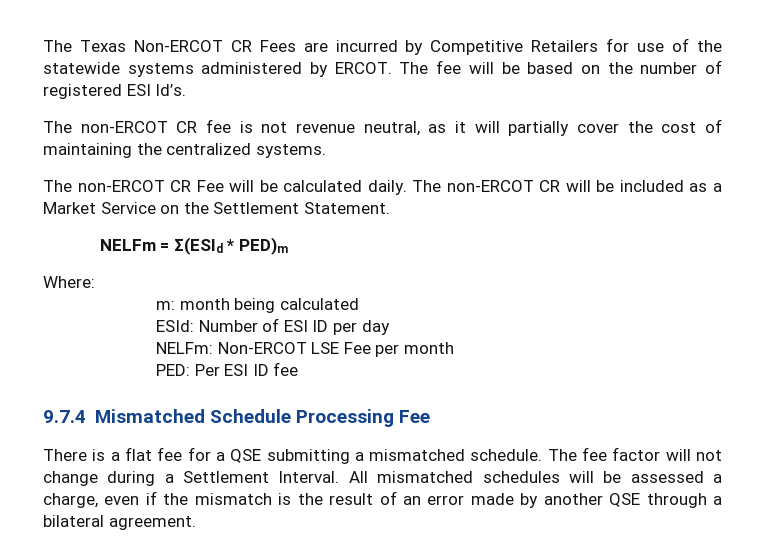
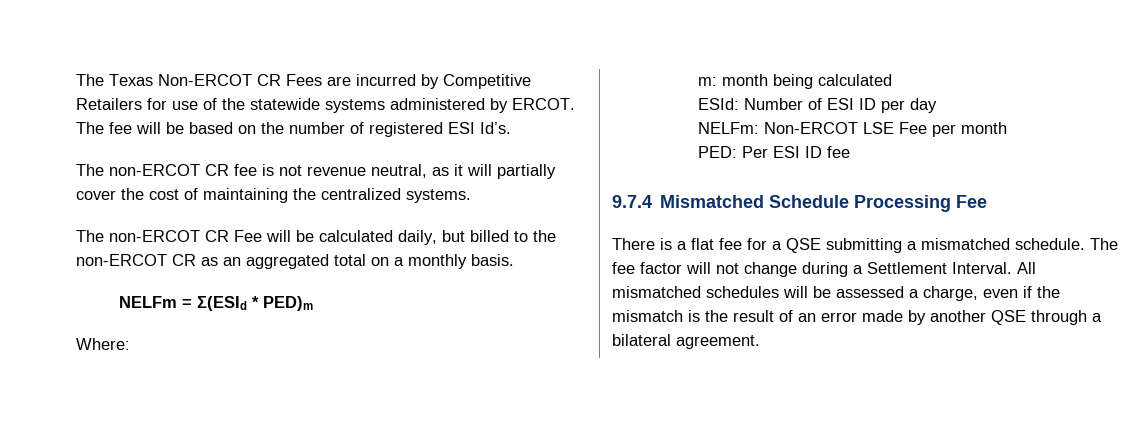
[367,180,722,195] [43,202,390,214] daily. The non-ERCOT CR will be included as a Market Service on the Settlement Statement. -> [398,230,556,245] [76,254,514,269] daily, but billed to the non-ERCOT CR as an aggregated total on a monthly basis.

